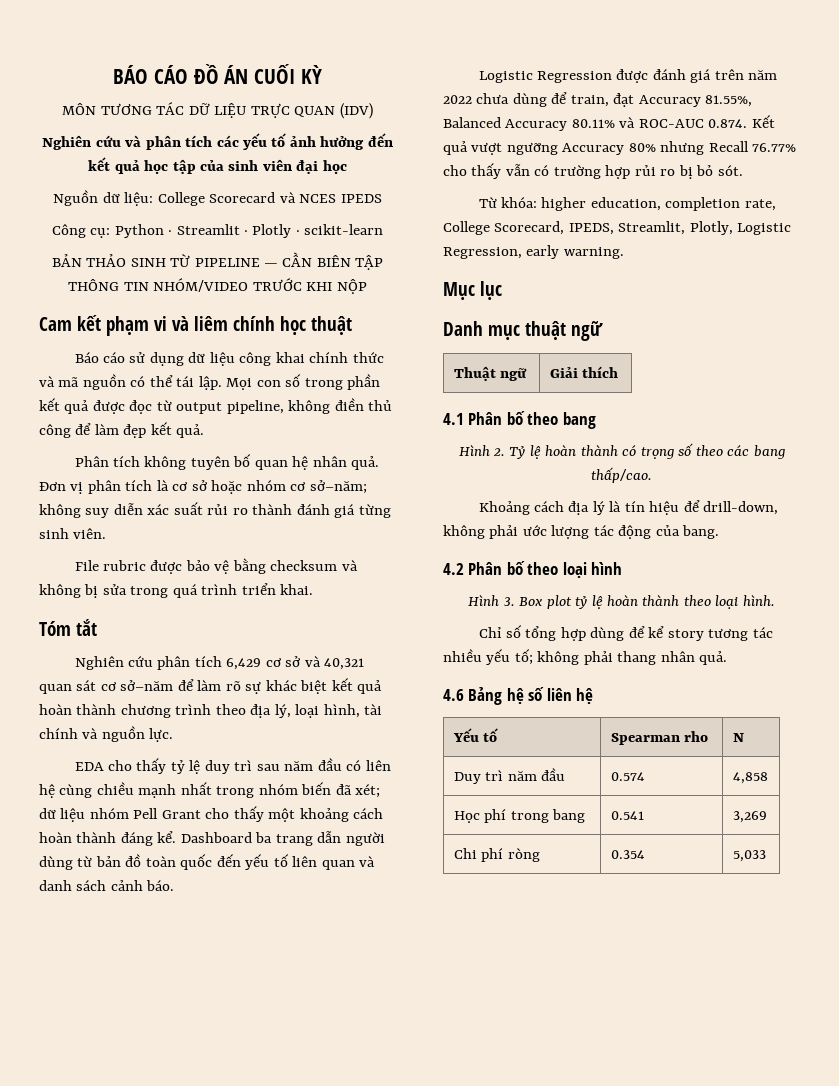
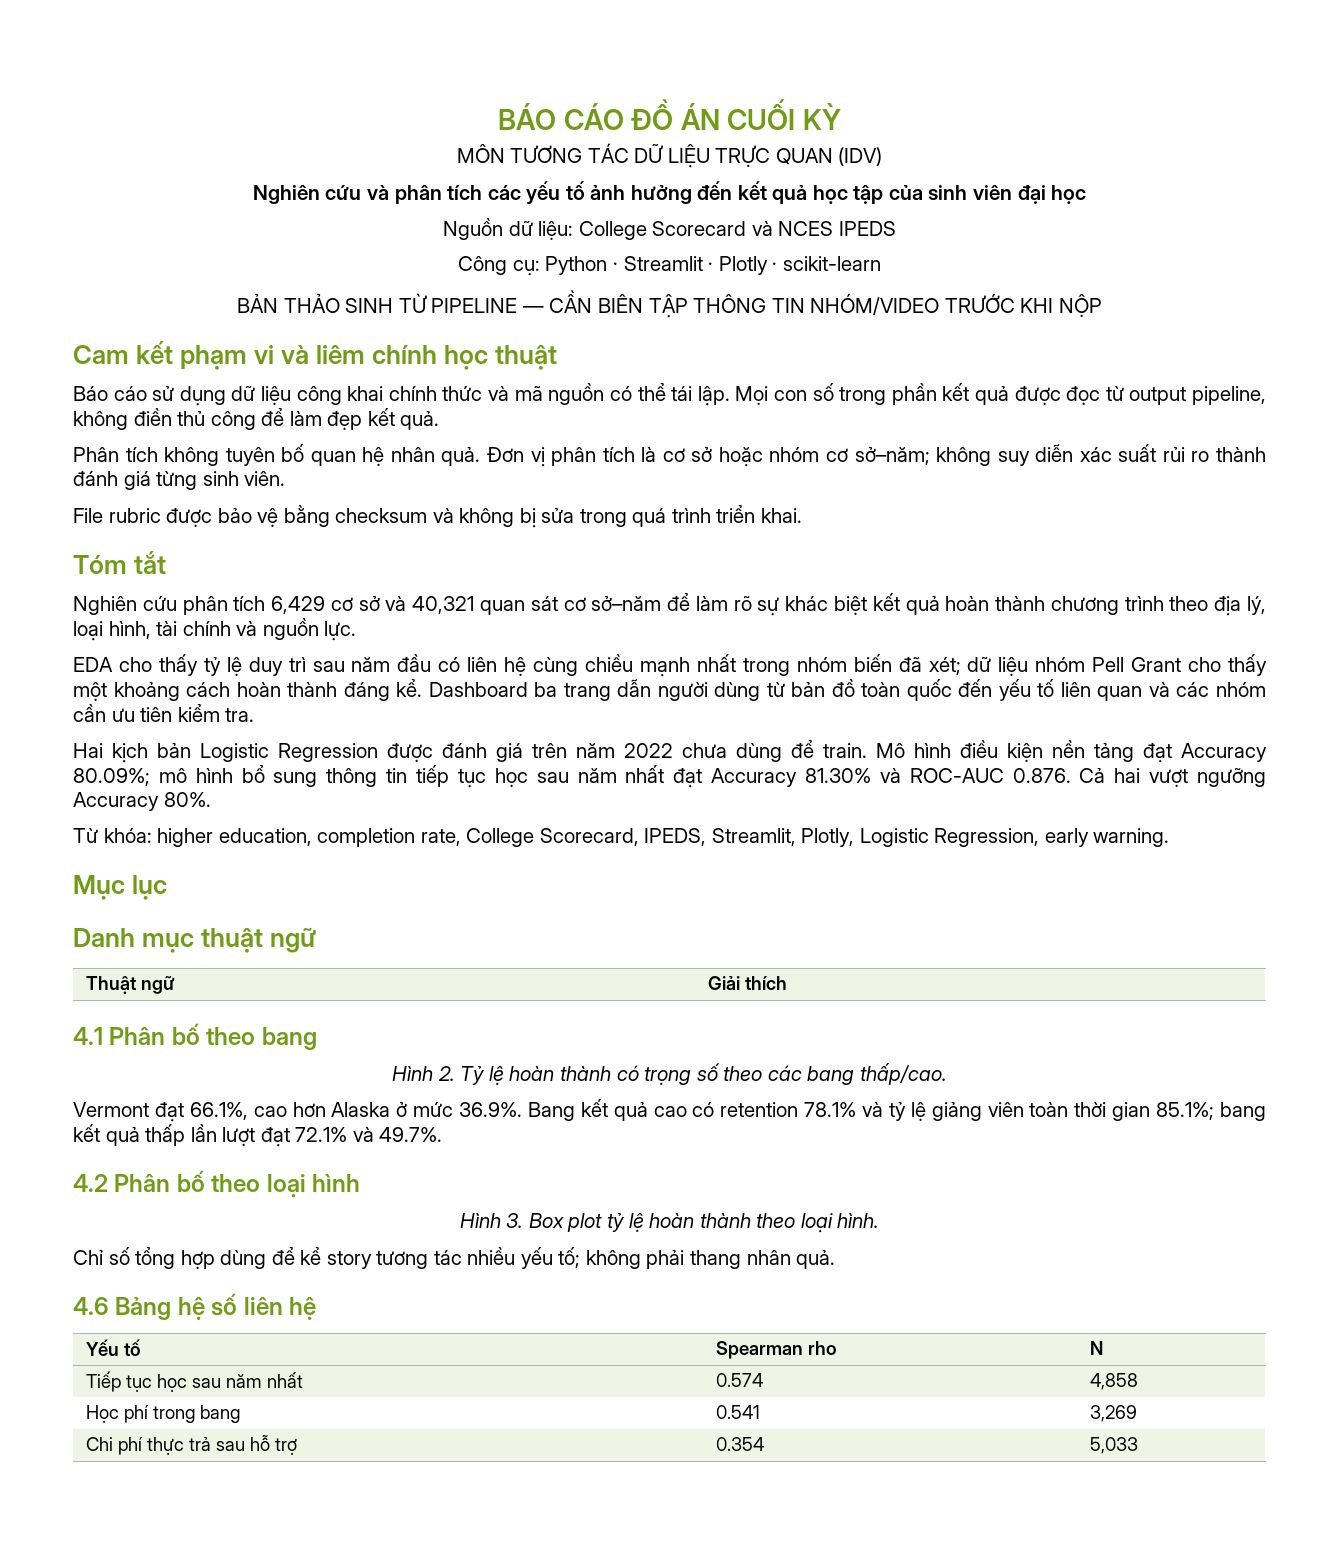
[39,880,175,891] danh sách cảnh báo. // -> [1176,682,1266,697] [73,704,255,722] [73,743,191,763] các nhóm cần ưu tiên kiểm tra. // Hai kịch bản
[570,93,753,107] [443,115,775,131] [443,141,797,155] [443,163,743,179] train, đạt Accuracy 81.55%, Balanced Accuracy 80.11% và ROC-AUC 0.874. Kết quả vượt ngưỡng Accuracy 80% nhưng Recall 76.77% cho thấy vẫn có trường hợp rủi ro bị bỏ sót. -> [823,740,1267,763] [73,765,1266,788] [73,792,211,811] train. Mô hình điều kiện nền tảng đạt Accuracy 80.09%; mô hình bổ sung thông tin tiếp tục học sau năm nhất đạt Accuracy 81.30% và ROC-AUC 0.876. Cả hai vượt ngưỡng Accuracy 80%.
[478,500,779,515] [443,525,720,539] Khoảng cách địa lý là tín hiệu để drill-down, không phải ước lượng tác động của bang. -> [73,1099,1267,1122] [73,1124,443,1147] Vermont đạt 66.1%, cao hơn Alaska ở mức 36.9%. Bang kết quả cao có retention 78.1% và tỷ lệ giảng viên toàn thời gian 85.1%; bang kết quả thấp lần lượt đạt 72.1% và 49.7%.
[453,768,566,784] Duy trì năm đầu -> [85,1371,303,1392] Tiếp tục học sau năm nhất
[507,848,540,862] ròng -> [146,1435,297,1455] thực trả sau hỗ trợ

